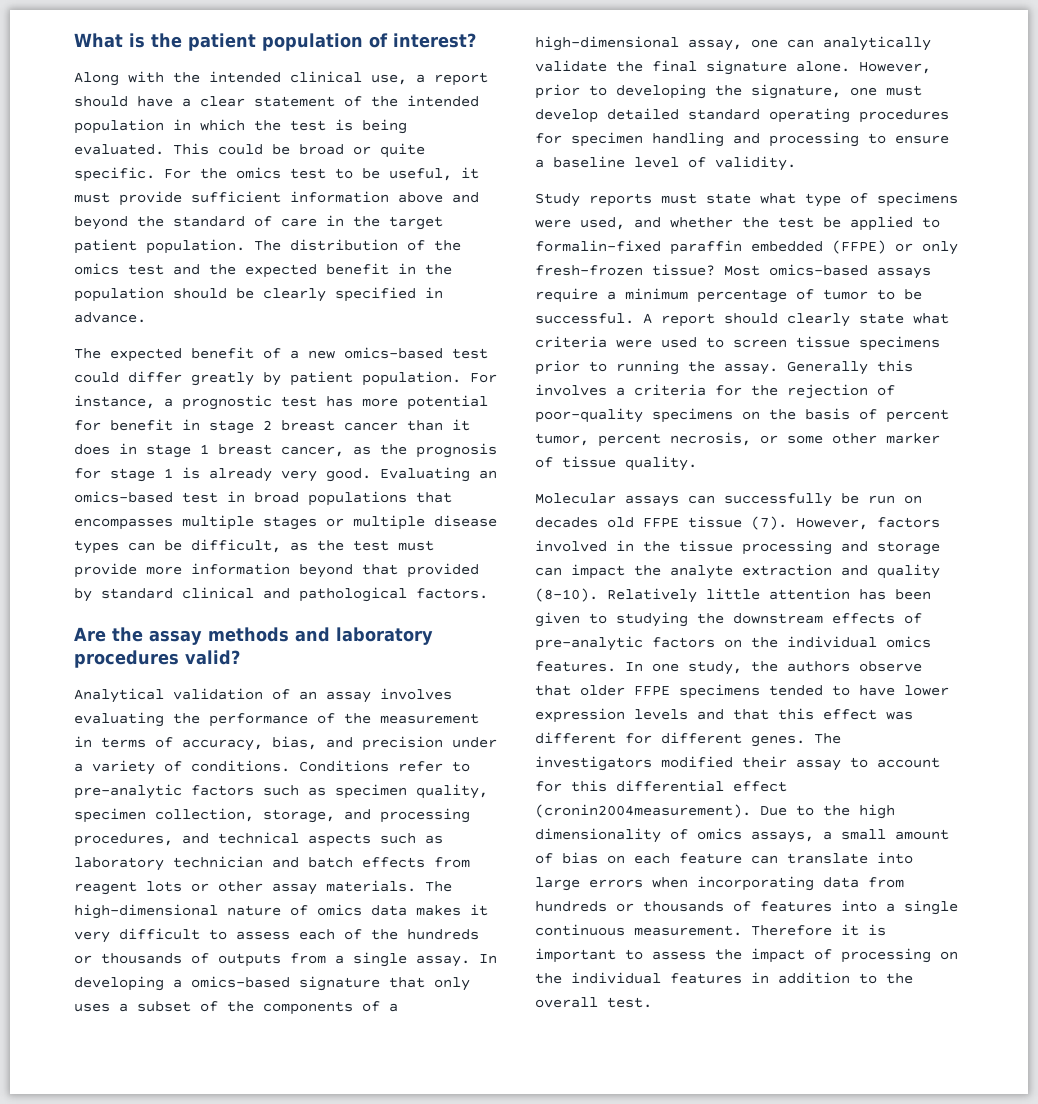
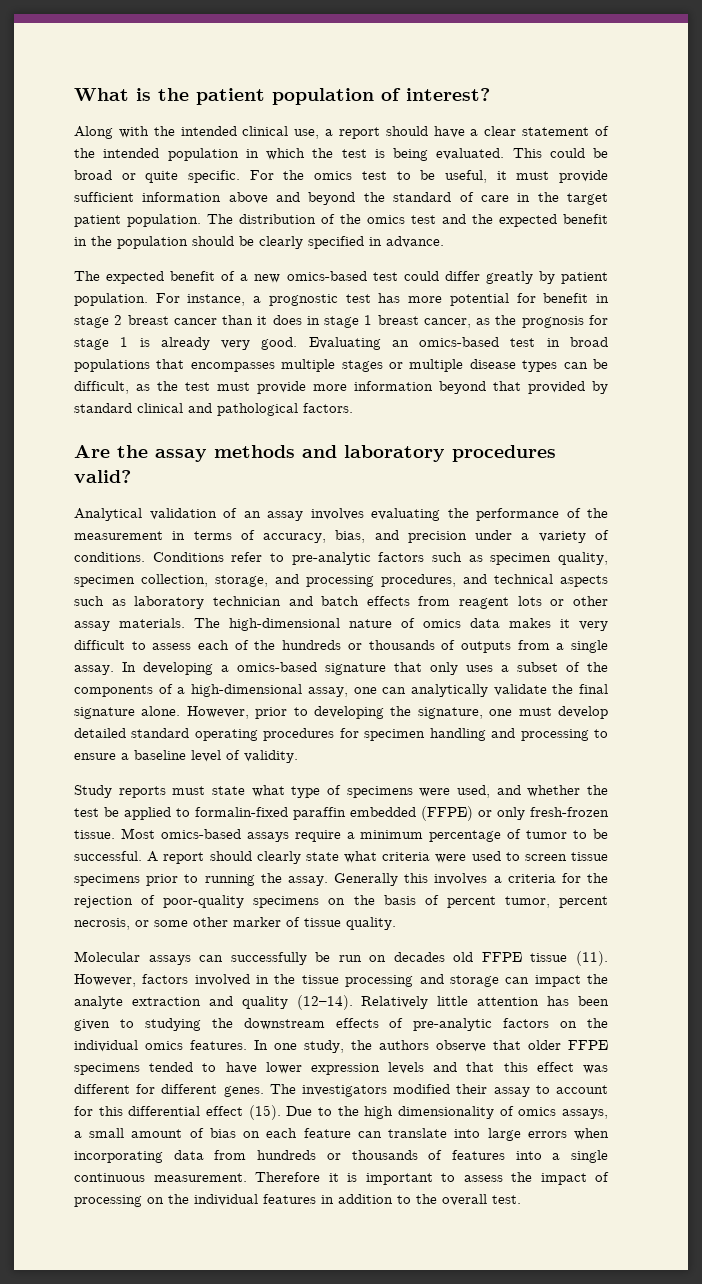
[652,264,715,276] tissue? -> [74,830,115,839] tissue.
[751,516,787,530] (7). -> [576,951,608,966] (11).
[535,588,598,602] (8–10). -> [296,995,353,1010] (12–14).
[535,804,751,818] (cronin2004measurement). -> [248,1105,281,1120] (15).

